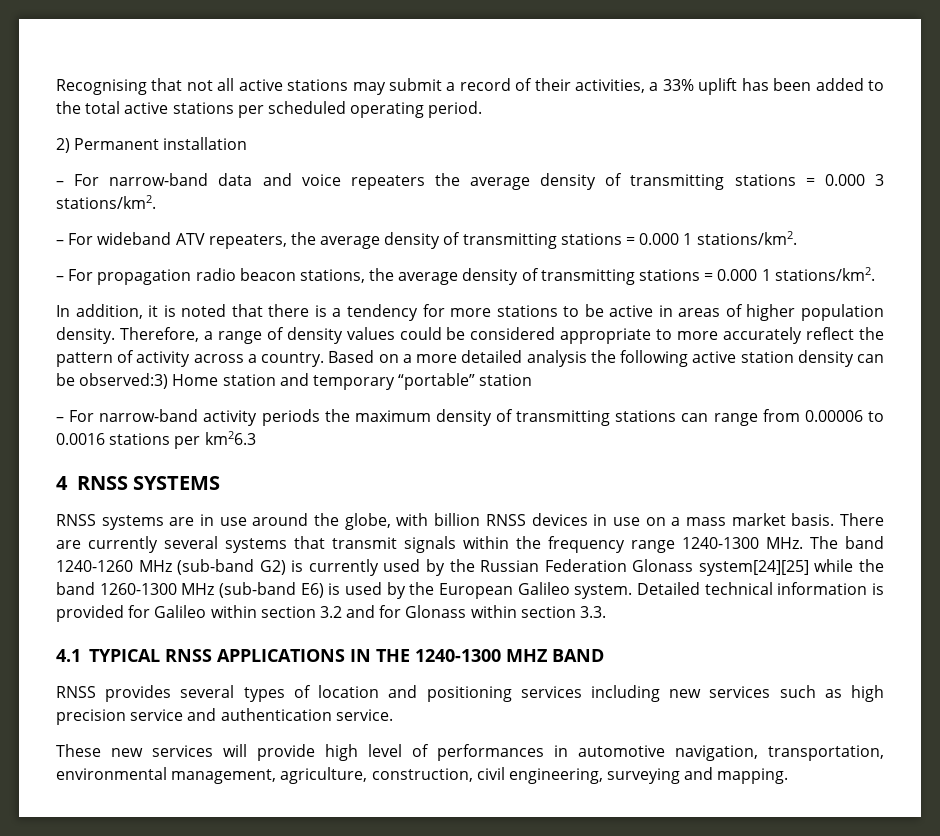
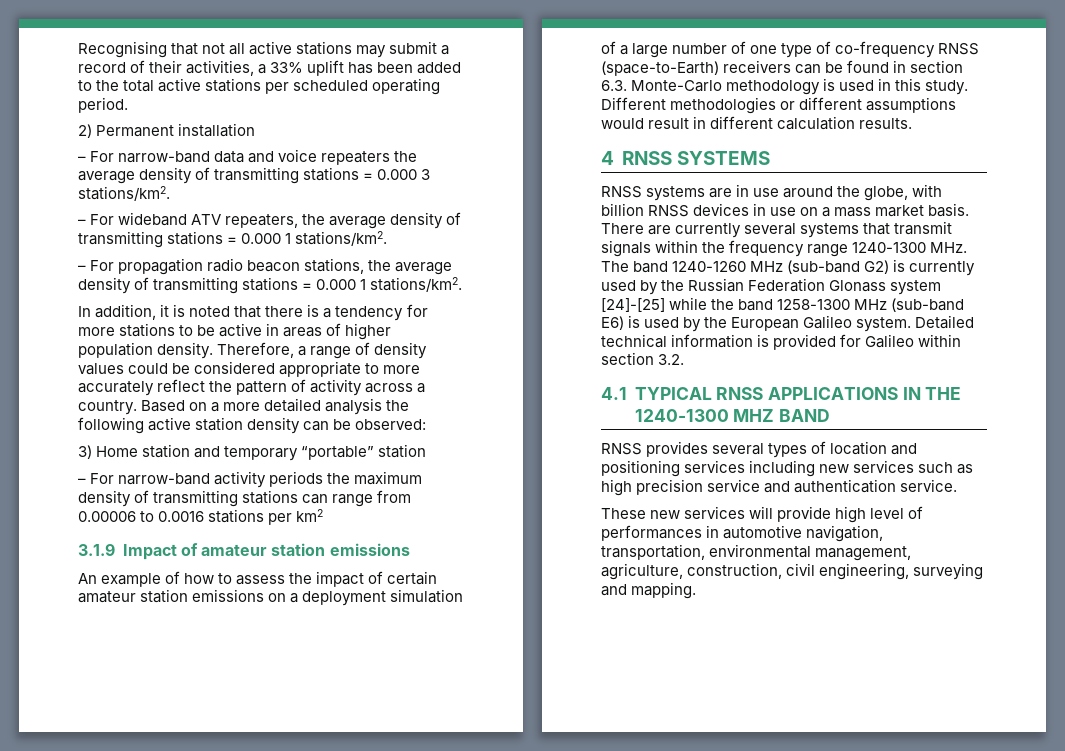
[79,373,169,389] observed:3) -> [355,419,427,430] [78,445,92,459] observed: // 3)
[204,431,256,445] km26.3 -> [296,509,324,522] [78,543,410,560] [78,571,438,587] [78,589,464,606] [601,41,980,58] [601,60,964,76] [601,78,969,95] [601,97,957,114] [601,116,913,130] km2 // 3.1.9 Impact of amateur station emissions // An example of how to assess the impact of certain amateur station emissions on a deployment simulation of a large number of one type of co-frequency RNSS (space-to-Earth) receivers can be found in section 6.3. Monte-Carlo methodology is used in this study. Different methodologies or different assumptions would result in different calculation results.
[698,560,809,576] system[24][25] -> [890,280,942,295] [601,298,665,312] system [24]-[25]
[99,583,177,595] 1260-1300 -> [777,299,851,310] 1258-1300
[319,605,607,618] 3.2 and for Glonass within section 3.3. -> [658,354,685,365] 3.2.

